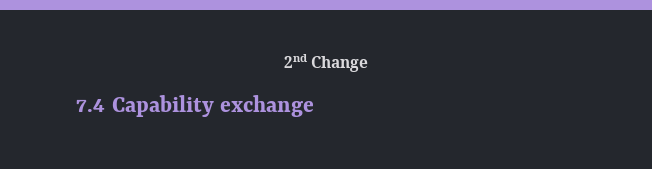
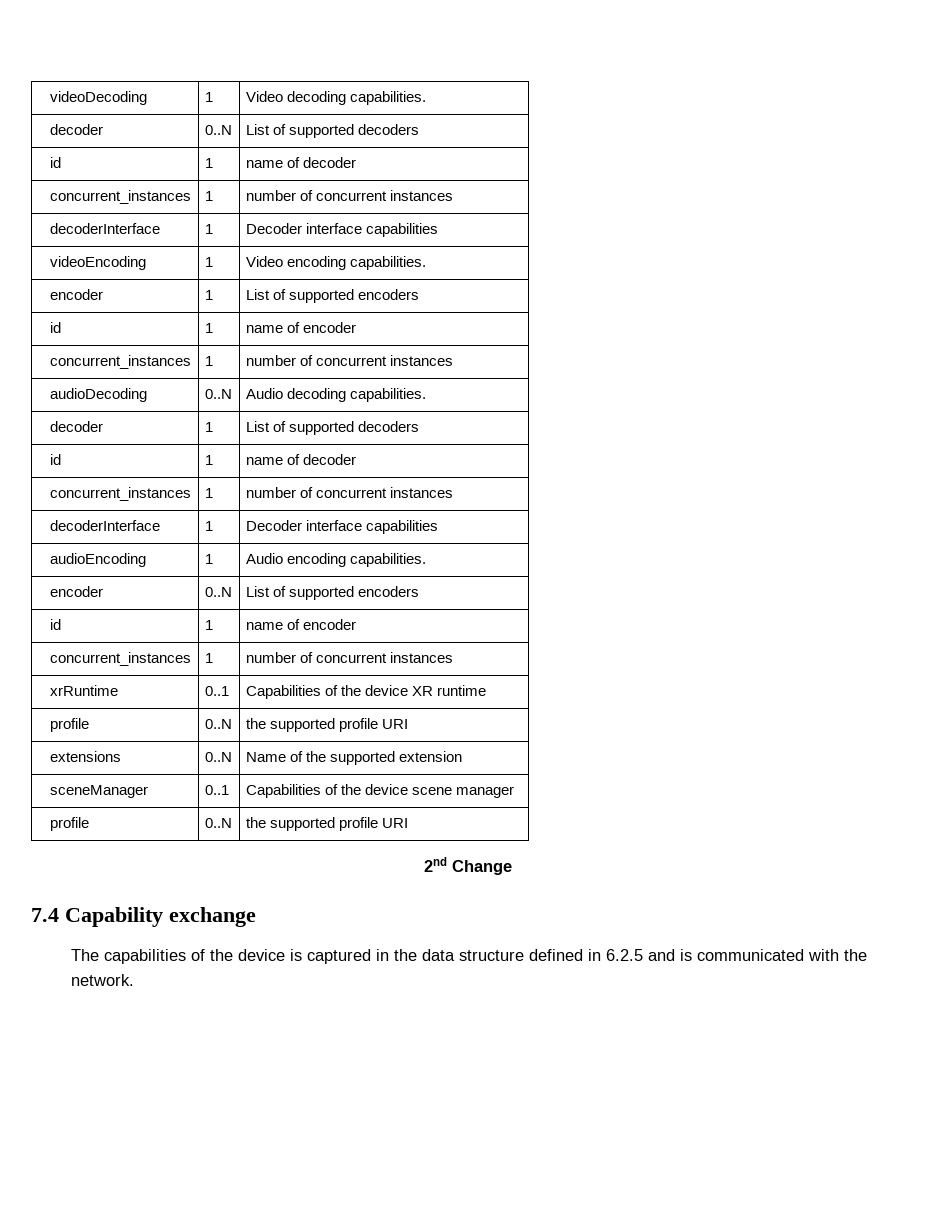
(283, 61) none -> [49,91,147,105] [204,92,213,102] [245,91,426,105] [49,124,103,135] [204,125,232,135] [245,124,419,138] [49,157,61,168] [204,158,213,168] [245,157,356,168] [49,190,191,204] [204,191,213,201] [245,190,453,201] [49,223,160,234] [204,224,213,234] [245,223,438,237] [49,256,146,270] [204,257,213,267] [245,256,426,270] [49,289,103,300] [204,290,213,300] [245,289,419,303] [49,322,61,333] [204,323,213,333] [245,322,356,333] [49,355,191,369] [204,356,213,366] [245,355,453,366] [49,388,147,402] [204,389,232,399] [245,388,426,402] [49,421,103,432] [204,422,213,432] [245,421,419,435] [49,454,61,465] [204,455,213,465] [245,454,356,465] [49,487,191,501] [204,488,213,498] [245,487,453,498] [49,520,160,531] [204,521,213,531] [245,520,438,534] [49,553,146,567] [204,554,213,564] [245,553,426,567] [49,586,103,597] [204,587,232,597] [245,586,419,600] [49,619,61,630] [204,620,213,630] [245,619,356,630] [49,652,191,666] [204,653,213,663] [245,652,453,663] [49,685,118,696] [204,686,229,696] [245,685,486,699] [49,718,89,732] [204,719,232,729] [245,718,408,732] [49,751,121,762] [204,752,232,762] [245,751,462,765] [49,785,148,798] [204,785,229,795] [245,784,514,798] [49,817,89,831] [204,818,232,828] [245,817,408,831] videoDecoding | 1 | Video decoding capabilities. // decoder | 0..N | List of supported decoders // id | 1 | name of decoder // concurrent_instances | 1 | number of concurrent instances // decoderInterface | 1 | Decoder interface capabilities // videoEncoding | 1 | Video encoding capabilities. // encoder | 1 | List of supported encoders // id | 1 | name of encoder // concurrent_instances | 1 | number of concurrent instances // audioDecoding | 0..N | Audio decoding capabilities. // decoder | 1 | List of supported decoders // id | 1 | name of decoder // concurrent_instances | 1 | number of concurrent instances // decoderInterface | 1 | Decoder interface capabilities // audioEncoding | 1 | Audio encoding capabilities. // encoder | 0..N | List of supported encoders // id | 1 | name of encoder // concurrent_instances | 1 | number of concurrent instances // xrRuntime | 0..1 | Capabilities of the device XR runtime // profile | 0..N | the supported profile URI // extensions | 0..N | Name of the supported extension // sceneManager | 0..1 | Capabilities of the device scene manager // profile | 0..N | the supported profile URI //
(315, 106) none -> [70,949,867,964] [70,974,134,986] // The capabilities of the device is captured in the data structure defined in 6.2.5 and is communicated with the network.

